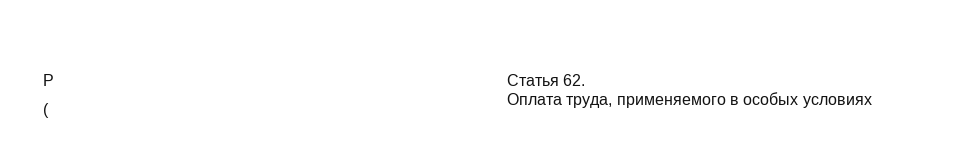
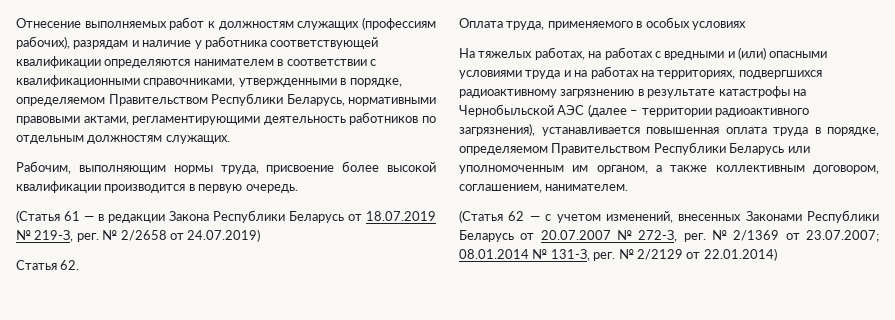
[43,74,54,86] [43,103,49,118] Р // ( -> [16,17,436,30] [16,36,379,49] [16,56,376,68] [16,75,402,87] [16,93,436,106] [16,112,436,125] [16,135,230,144] [16,161,436,174] [16,181,298,193] [16,210,436,223] [16,229,261,242] Отнесение выполняемых работ к должностям служащих (профессиям рабочих), разрядам и наличие у работника соответствующей квалификации определяются нанимателем в соответствии с квалификационными справочниками, утвержденными в порядке, определяемом Правительством Республики Беларусь, нормативными правовыми актами, регламентирующими деятельность работников по отдельным должностям служащих. // Рабочим, выполняющим нормы труда, присвоение более высокой квалификации производится в первую очередь. // (Статья 61 — в редакции Закона Республики Беларусь от 18.07.2019 № 219-З, рег. № 2/2658 от 24.07.2019)
(872, 102) none -> [459,47,828,60] [459,66,822,79] [459,86,806,98] [459,104,809,117] [459,123,879,136] [459,142,810,155] [459,165,879,174] [459,184,629,193] [459,210,879,223] [459,230,879,242] [459,248,777,261] // На тяжелых работах, на работах с вредными и (или) опасными условиями труда и на работах на территориях, подвергшихся радиоактивному загрязнению в результате катастрофы на Чернобыльской АЭС (далее – территории радиоактивного загрязнения), устанавливается повышенная оплата труда в порядке, определяемом Правительством Республики Беларусь или уполномоченным им органом, а также коллективным договором, соглашением, нанимателем. // (Статья 62 — с учетом изменений, внесенных Законами Республики Беларусь от 20.07.2007 № 272-З, рег. № 2/1369 от 23.07.2007; 08.01.2014 № 131-З, рег. № 2/2129 от 22.01.2014)

